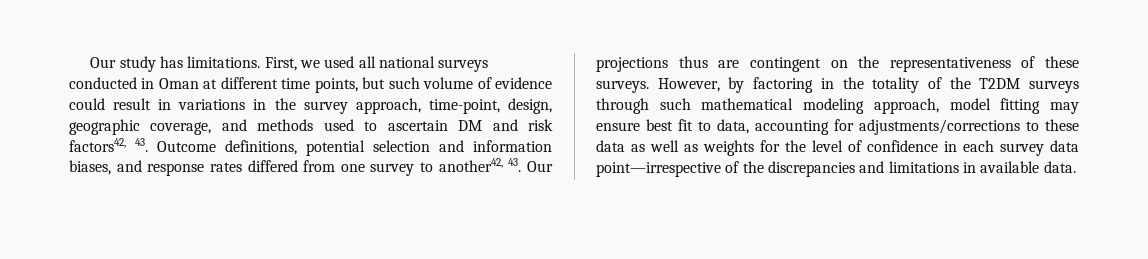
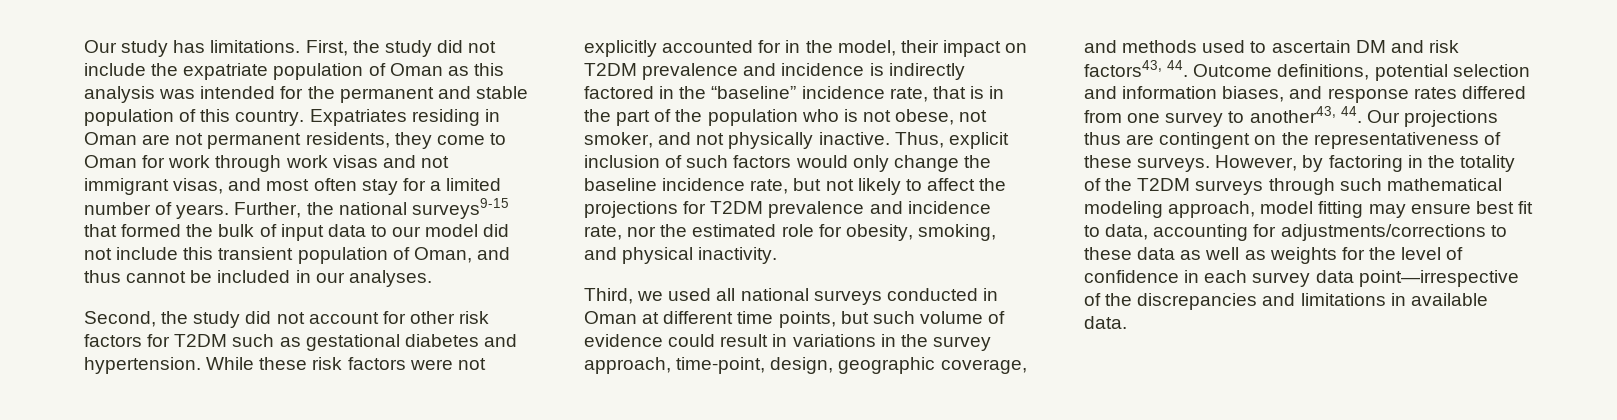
(297, 64) none -> [352,40,497,57] [84,63,504,80] [84,86,528,103] [84,109,500,126] [84,132,506,149] [84,155,449,172] [84,178,502,195] [84,198,509,219] [84,224,510,241] [84,247,510,264] [84,270,432,287] [84,311,490,328] [84,334,517,351] [84,357,486,374] [584,40,1028,57] [584,63,965,80] [584,86,1005,102] [584,109,988,126] [584,132,1009,149] [584,155,991,172] [584,178,1007,195] [584,201,991,218] [584,224,996,241] [584,247,778,264] [584,288,633,304] the study did not include the expatriate population of Oman as this analysis was intended for the permanent and stable population of this country. Expatriates residing in Oman are not permanent residents, they come to Oman for work through work visas and not immigrant visas, and most often stay for a limited number of years. Further, the national surveys9-15 that formed the bulk of input data to our model did not include this transient population of Oman, and thus cannot be included in our analyses. // Second, the study did not account for other risk factors for T2DM such as gestational diabetes and hypertension. While these risk factors were not explicitly accounted for in the model, their impact on T2DM prevalence and incidence is indirectly factored in the “baseline” incidence rate, that is in the part of the population who is not obese, not smoker, and not physically inactive. Thus, explicit inclusion of such factors would only change the baseline incidence rate, but not likely to affect the projections for T2DM prevalence and incidence rate, nor the estimated role for obesity, smoking, and physical inactivity. // Third,
[69,138,148,152] factors42, 43. -> [1084,60,1189,77] factors43, 44.
[438,158,522,172] another42, 43. -> [1249,106,1362,123] another43, 44.

